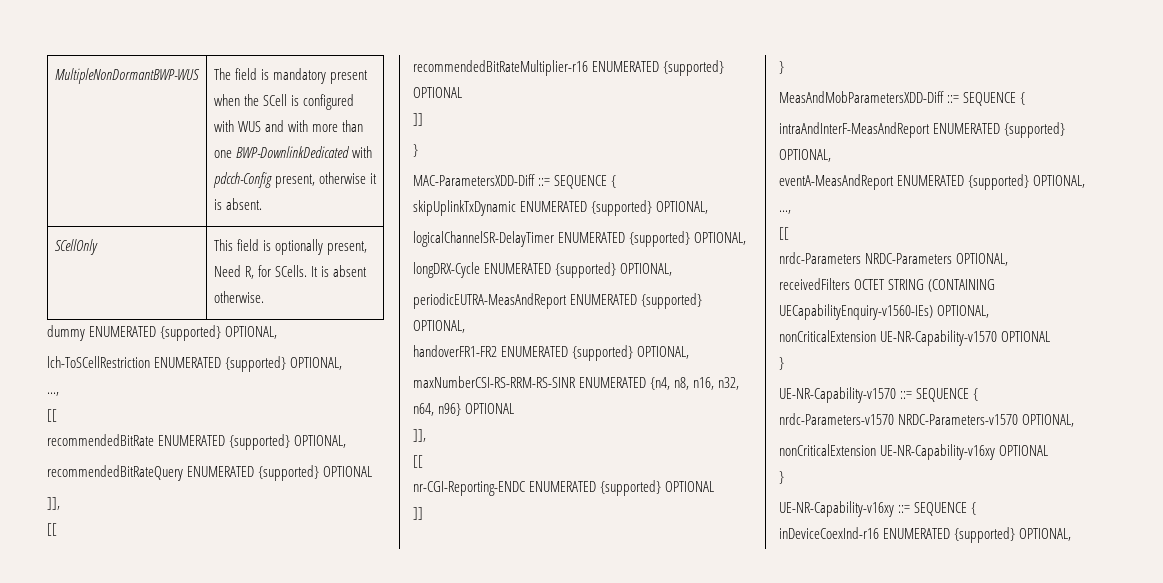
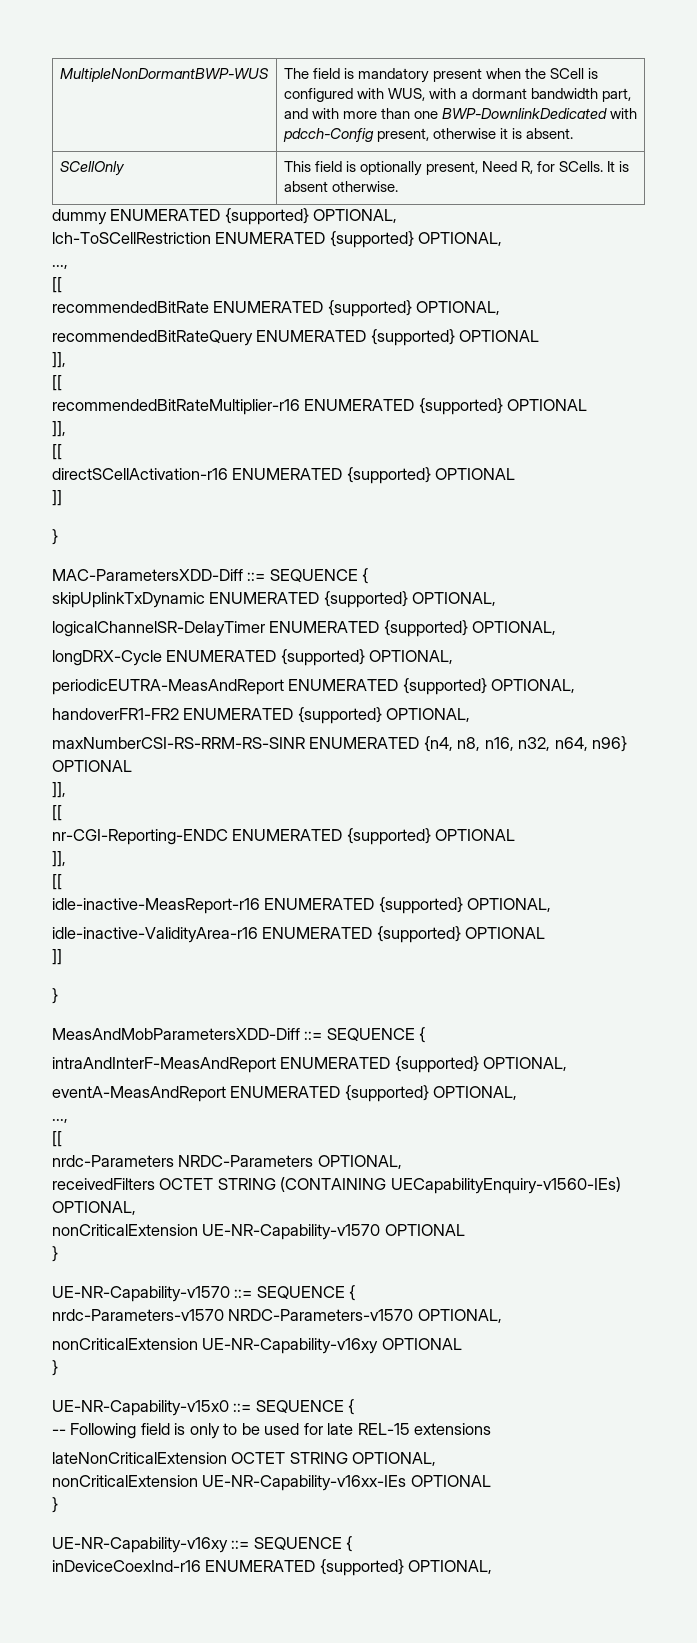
[237,121,261,132] WUS -> [387,88,631,102] WUS, with a dormant bandwidth part,
(462, 92) none -> [52,421,66,437] [52,444,62,460] [52,467,516,484] // ]], // [[ // directSCellActivation-r16 ENUMERATED {supported} OPTIONAL
(715, 486) none -> [52,851,66,867] [52,874,62,890] [52,897,552,914] [52,926,546,943] // ]], // [[ // idle-inactive-MeasReport-r16 ENUMERATED {supported} OPTIONAL, // idle-inactive-ValidityArea-r16 ENUMERATED {supported} OPTIONAL
(784, 477) none -> [52,1399,355,1416] [52,1423,492,1439] [52,1452,437,1466] [52,1475,491,1491] [52,1497,58,1513] // UE-NR-Capability-v15x0 ::= SEQUENCE { // -- Following field is only to be used for late REL-15 extensions // lateNonCriticalExtension OCTET STRING OPTIONAL, // nonCriticalExtension UE-NR-Capability-v16xx-IEs OPTIONAL // }

